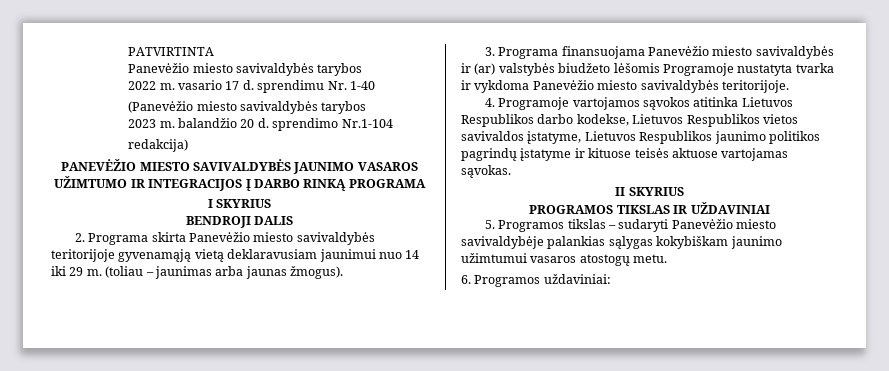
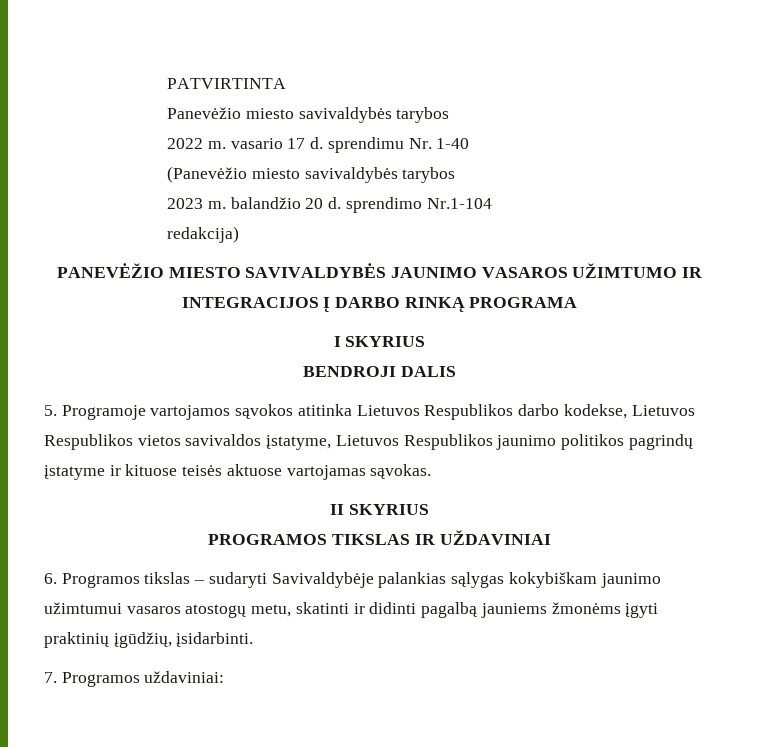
[74,232,375,245] [51,249,420,262] [51,266,343,279] [484,46,834,59] [461,63,834,76] [461,80,789,93] [484,98,495,107] 2. Programa skirta Panevėžio miesto savivaldybės teritorijoje gyvenamąją vietą deklaravusiam jaunimui nuo 14 iki 29 m. (toliau – jaunimas arba jaunas žmogus). // 3. Programa finansuojama Panevėžio miesto savivaldybės ir (ar) valstybės biudžeto lėšomis Programoje nustatyta tvarka ir vykdoma Panevėžio miesto savivaldybės teritorijoje. // 4. -> [44,405,57,416] 5.
[484,220,495,229] 5. -> [44,573,57,584] 6.
[671,219,777,229] [461,236,544,249] Panevėžio miesto savivaldybėje -> [271,572,374,588] Savivaldybėje
[633,254,668,263] [461,275,471,284] metu. // 6. -> [251,602,659,618] [44,632,254,648] [44,672,57,683] metu, skatinti ir didinti pagalbą jauniems žmonėms įgyti praktinių įgūdžių, įsidarbinti. // 7.

